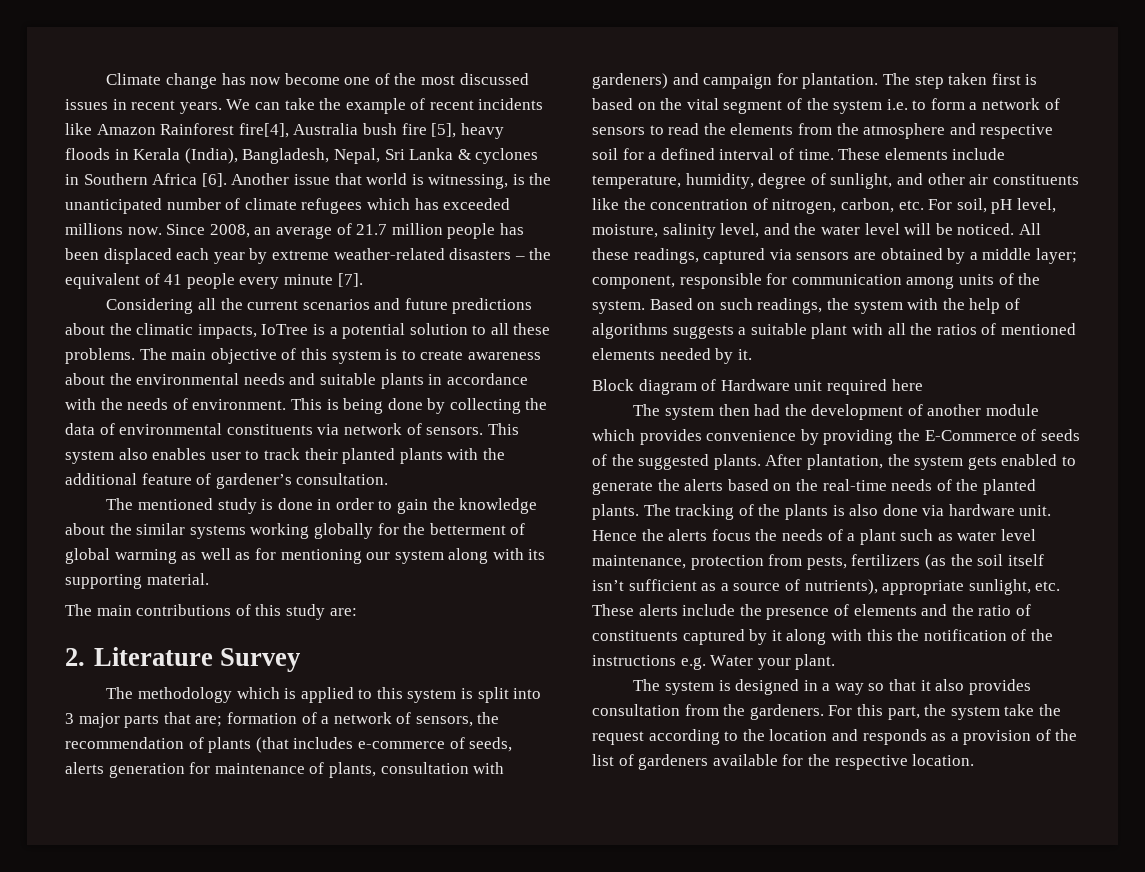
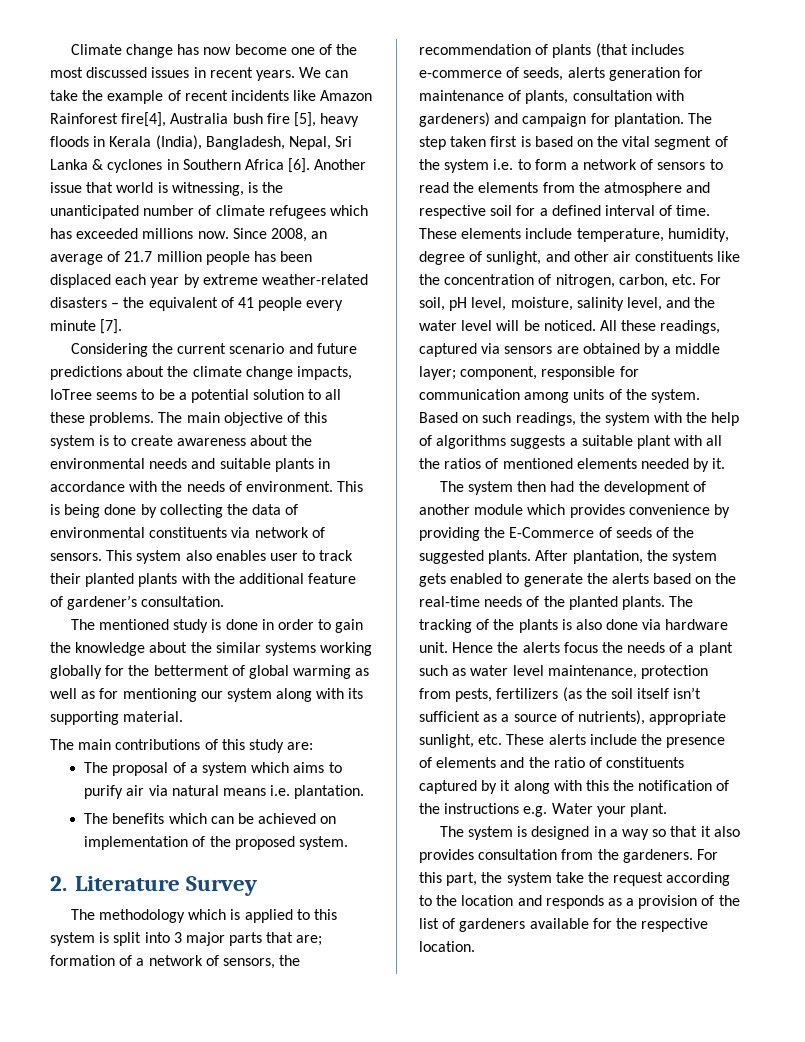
[197,298,216,310] all -> (148, 350) none
[302,299,370,310] scenarios -> [229,343,285,354] scenario
[136,323,325,339] climatic impacts, IoTree is -> [192,366,352,380] [50,389,175,400] climate change impacts, IoTree seems to be
(357, 612) none -> [84,762,342,776] [84,785,365,799] [84,813,337,824] [84,836,348,850] // The proposal of a system which aims to purify air via natural means i.e. plantation. // The benefits which can be achieved on implementation of the proposed system.
[592,379,923,395] // Block diagram of Hardware unit required here -> (726, 463) none

